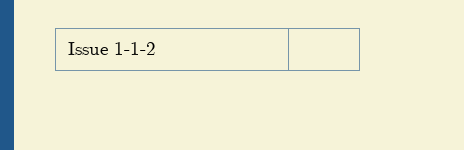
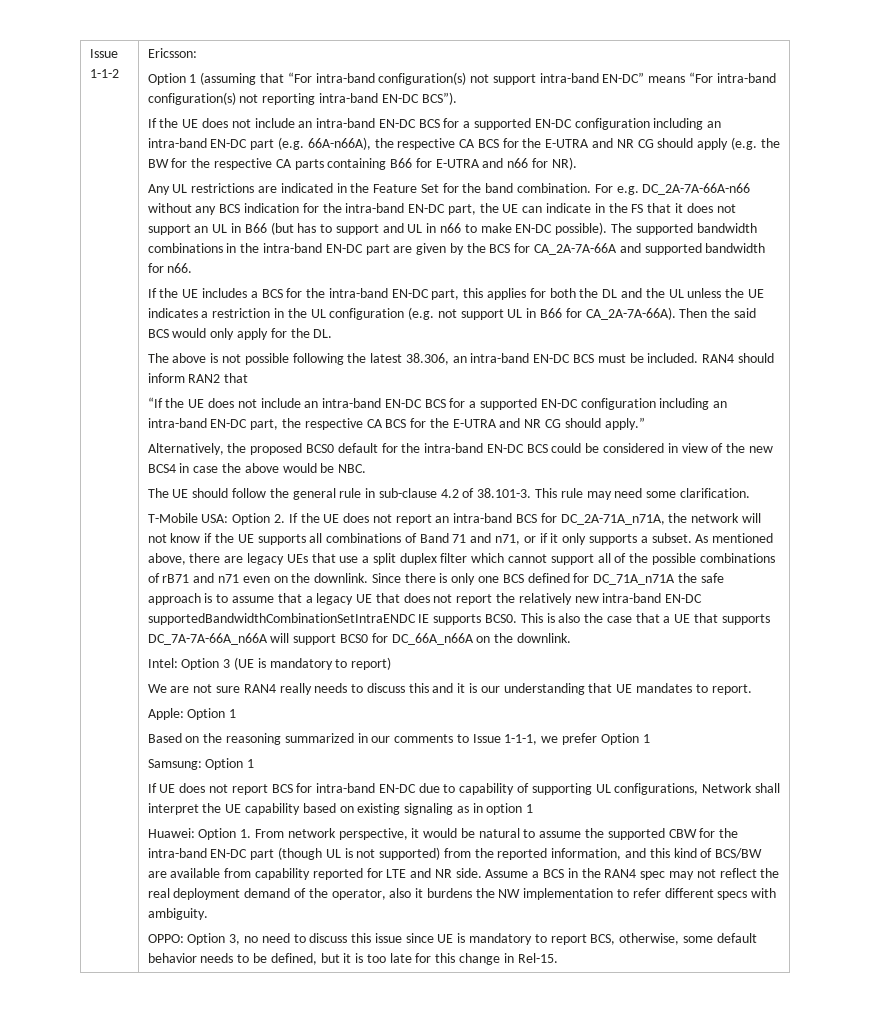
(156, 48) none -> [147,48,197,58] [147,72,776,85] [147,92,457,105] [147,118,722,130] [147,137,780,150] [147,157,577,170] [147,183,751,195] [147,203,736,215] [147,222,757,235] [147,243,766,255] [147,263,193,273] [147,288,764,300] [147,307,756,320] [147,328,333,340] [147,353,774,365] [147,373,249,383] [147,397,728,410] [147,417,645,430] [147,443,773,455] [147,463,367,473] [147,488,750,500] [147,513,761,525] [147,533,774,545] [147,553,775,565] [147,573,724,585] [147,593,703,605] [147,613,770,625] [147,633,571,645] [147,657,392,670] [147,683,752,695] [147,708,237,720] [147,733,650,745] [147,758,255,770] [147,783,780,795] [147,803,534,815] [147,828,739,840] [147,847,763,860] [147,868,780,880] [147,888,777,900] [147,908,208,920] [147,933,757,945] [147,953,558,965] Ericsson: // Option 1 (assuming that “For intra-band configuration(s) not support intra-band EN-DC” means “For intra-band configuration(s) not reporting intra-band EN-DC BCS”). // If the UE does not include an intra-band EN-DC BCS for a supported EN-DC configuration including an intra-band EN-DC part (e.g. 66A-n66A), the respective CA BCS for the E-UTRA and NR CG should apply (e.g. the BW for the respective CA parts containing B66 for E-UTRA and n66 for NR). // Any UL restrictions are indicated in the Feature Set for the band combination. For e.g. DC_2A-7A-66A-n66 without any BCS indication for the intra-band EN-DC part, the UE can indicate in the FS that it does not support an UL in B66 (but has to support and UL in n66 to make EN-DC possible). The supported bandwidth combinations in the intra-band EN-DC part are given by the BCS for CA_2A-7A-66A and supported bandwidth for n66. // If the UE includes a BCS for the intra-band EN-DC part, this applies for both the DL and the UL unless the UE indicates a restriction in the UL configuration (e.g. not support UL in B66 for CA_2A-7A-66A). Then the said BCS would only apply for the DL. // The above is not possible following the latest 38.306, an intra-band EN-DC BCS must be included. RAN4 should inform RAN2 that // “If the UE does not include an intra-band EN-DC BCS for a supported EN-DC configuration including an intra-band EN-DC part, the respective CA BCS for the E-UTRA and NR CG should apply.” // Alternatively, the proposed BCS0 default for the intra-band EN-DC BCS could be considered in view of the new BCS4 in case the above would be NBC. // The UE should follow the general rule in sub-clause 4.2 of 38.101-3. This rule may need some clarification. // T-Mobile USA: Option 2. If the UE does not report an intra-band BCS for DC_2A-71A_n71A, the network will not know if the UE supports all combinations of Band 71 and n71, or if it only supports a subset. As mentioned above, there are legacy UEs that use a split duplex filter which cannot support all of the possible combinations of rB71 and n71 even on the downlink. Since there is only one BCS defined for DC_71A_n71A the safe approach is to assume that a legacy UE that does not report the relatively new intra-band EN-DC supportedBandwidthCombinationSetIntraENDC IE supports BCS0. This is also the case that a UE that supports DC_7A-7A-66A_n66A will support BCS0 for DC_66A_n66A on the downlink. // Intel: Option 3 (UE is mandatory to report) // We are not sure RAN4 really needs to discuss this and it is our understanding that UE mandates to report. // Apple: Option 1 // Based on the reasoning summarized in our comments to Issue 1-1-1, we prefer Option 1 // Samsung: Option 1 // If UE does not report BCS for intra-band EN-DC due to capability of supporting UL configurations, Network shall interpret the UE capability based on existing signaling as in option 1 // Huawei: Option 1. From network perspective, it would be natural to assume the supported CBW for the intra-band EN-DC part (though UL is not supported) from the reported information, and this kind of BCS/BW are available from capability reported for LTE and NR side. Assume a BCS in the RAN4 spec may not reflect the real deployment demand of the operator, also it burdens the NW implementation to refer different specs with ambiguity. // OPPO: Option 3, no need to discuss this issue since UE is mandatory to report BCS, otherwise, some default behavior needs to be defined, but it is too late for this change in Rel-15.

